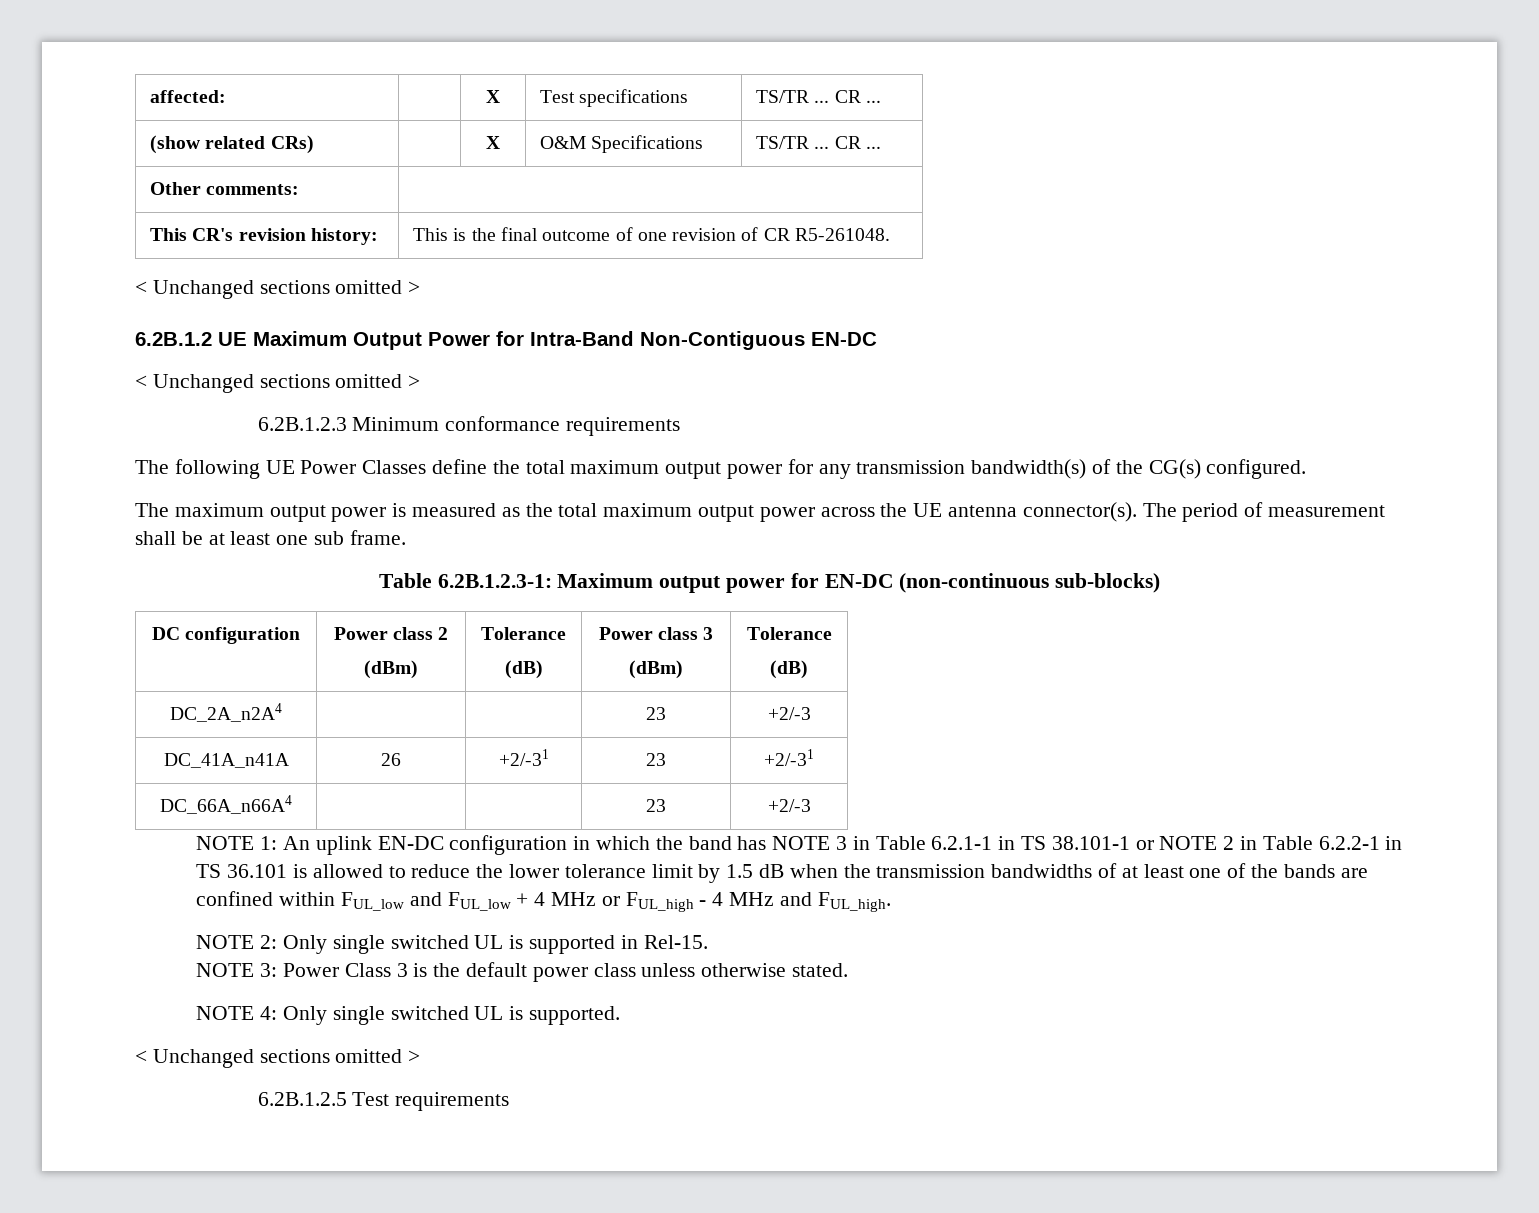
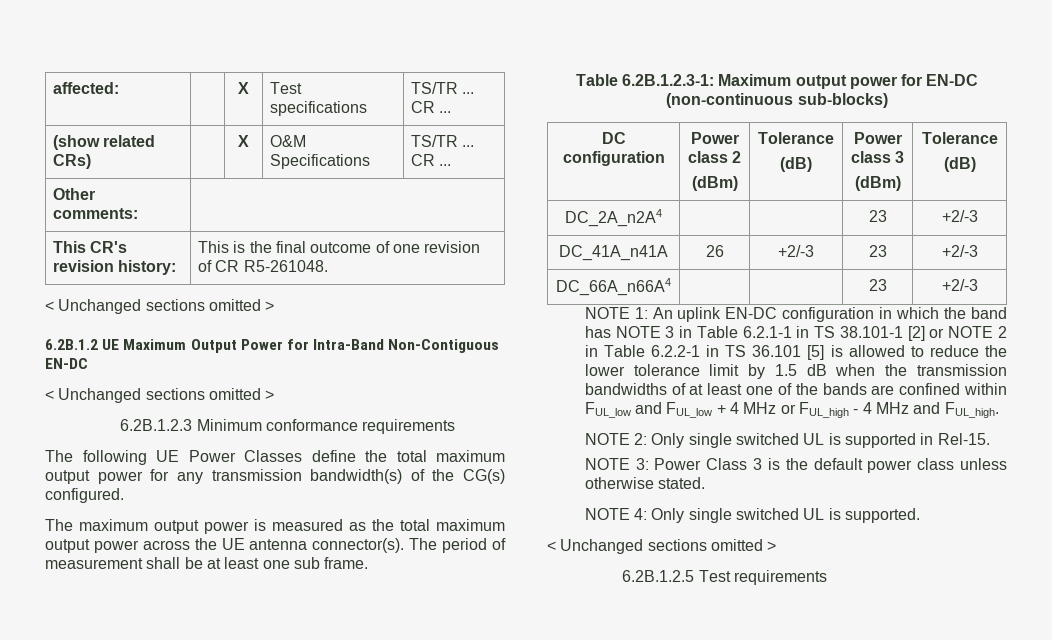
[498,749,549,766] [646,753,666,766] [764,749,814,766] +2/-31 | 23 | +2/-31 -> [778,245,814,257] [868,245,887,257] [941,245,978,257] +2/-3 | 23 | +2/-3
(1130, 843) none -> [907,326,925,341] [2]
(288, 871) none -> [807,345,825,360] [5]

